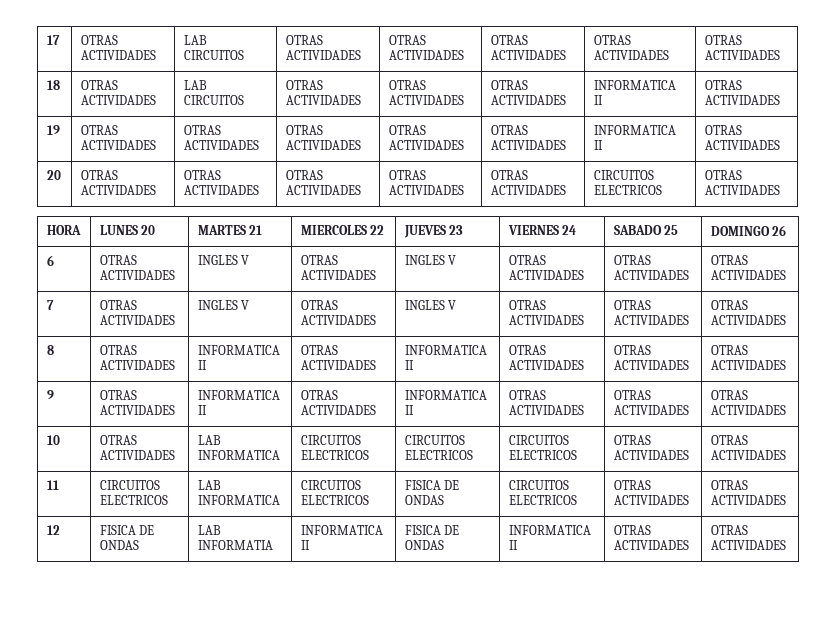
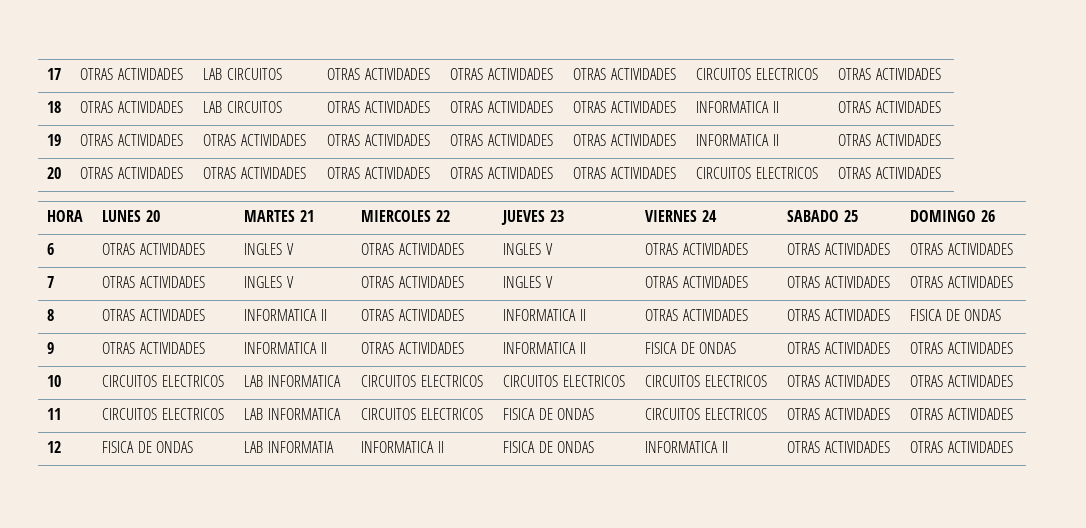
[593,35,631,45] [593,50,669,60] OTRAS ACTIVIDADES -> [696,68,818,80] CIRCUITOS ELECTRICOS
[710,345,748,355] [710,360,786,370] OTRAS ACTIVIDADES -> [910,309,1001,321] FISICA DE ONDAS
[508,390,546,400] [508,405,584,415] OTRAS ACTIVIDADES -> [645,342,736,354] FISICA DE ONDAS
[99,435,137,445] [99,450,175,460] OTRAS ACTIVIDADES -> [102,375,224,387] CIRCUITOS ELECTRICOS

